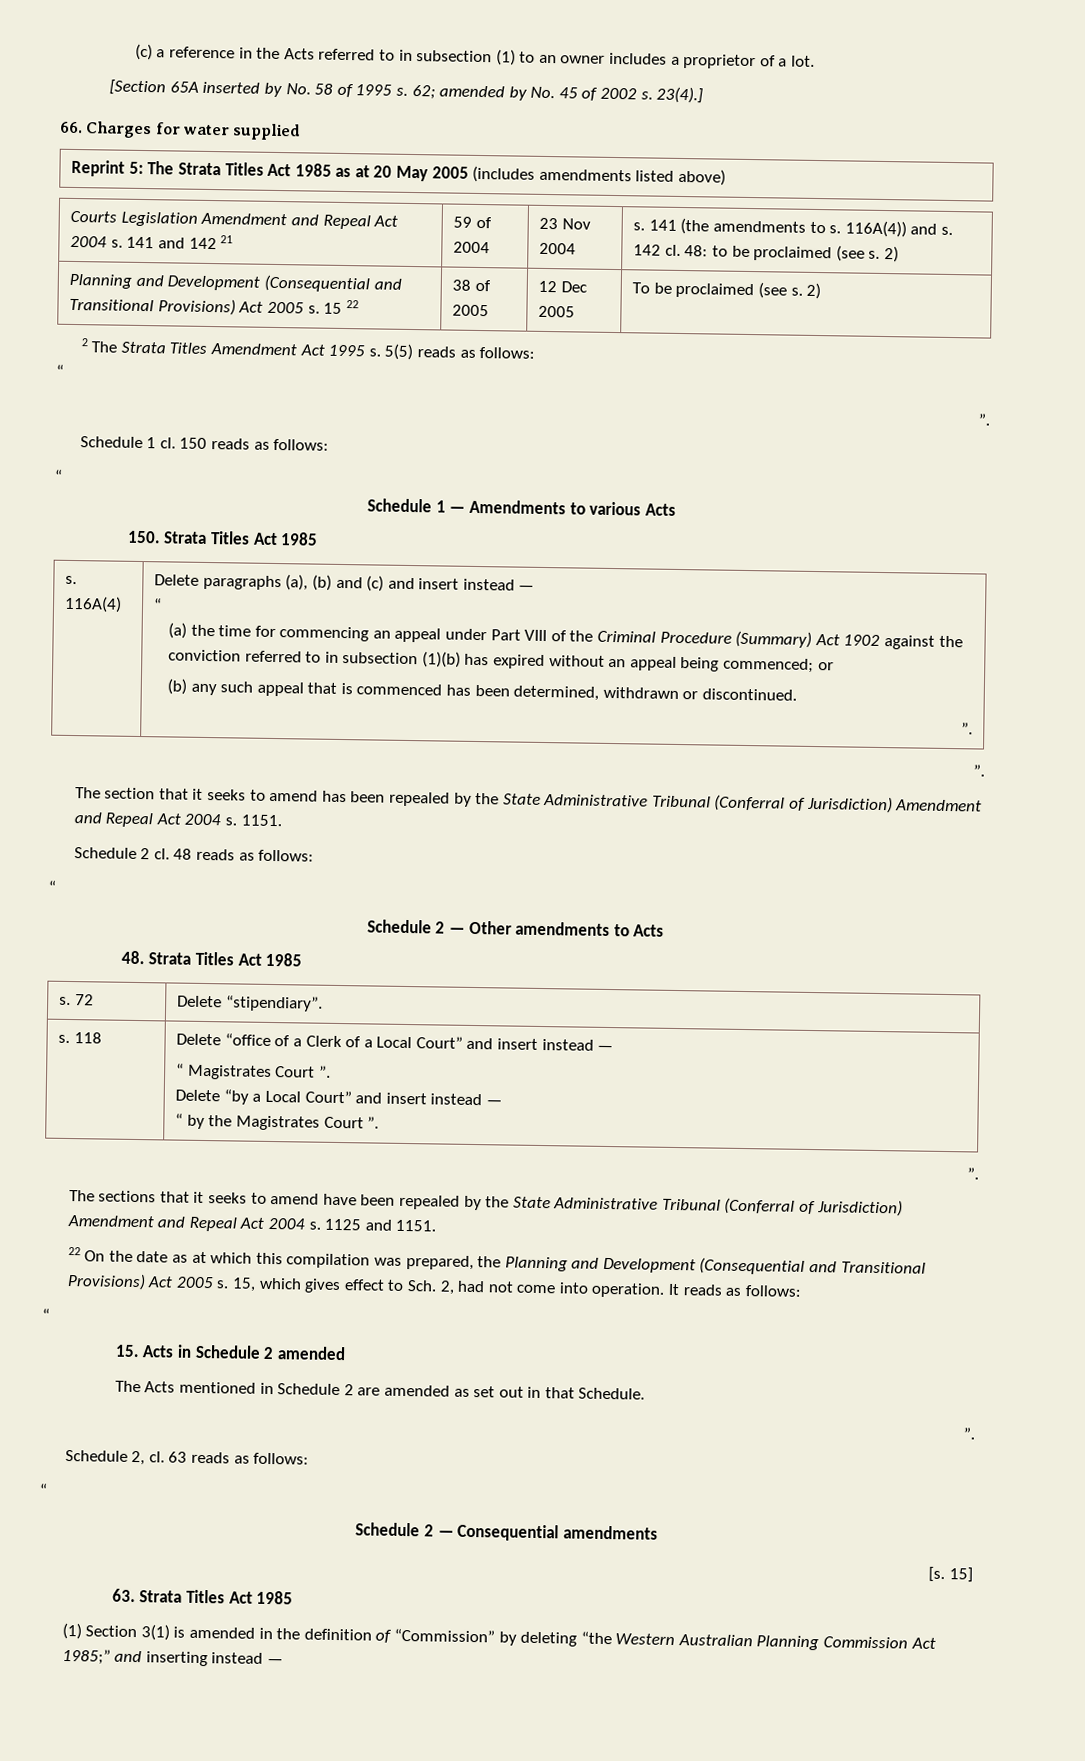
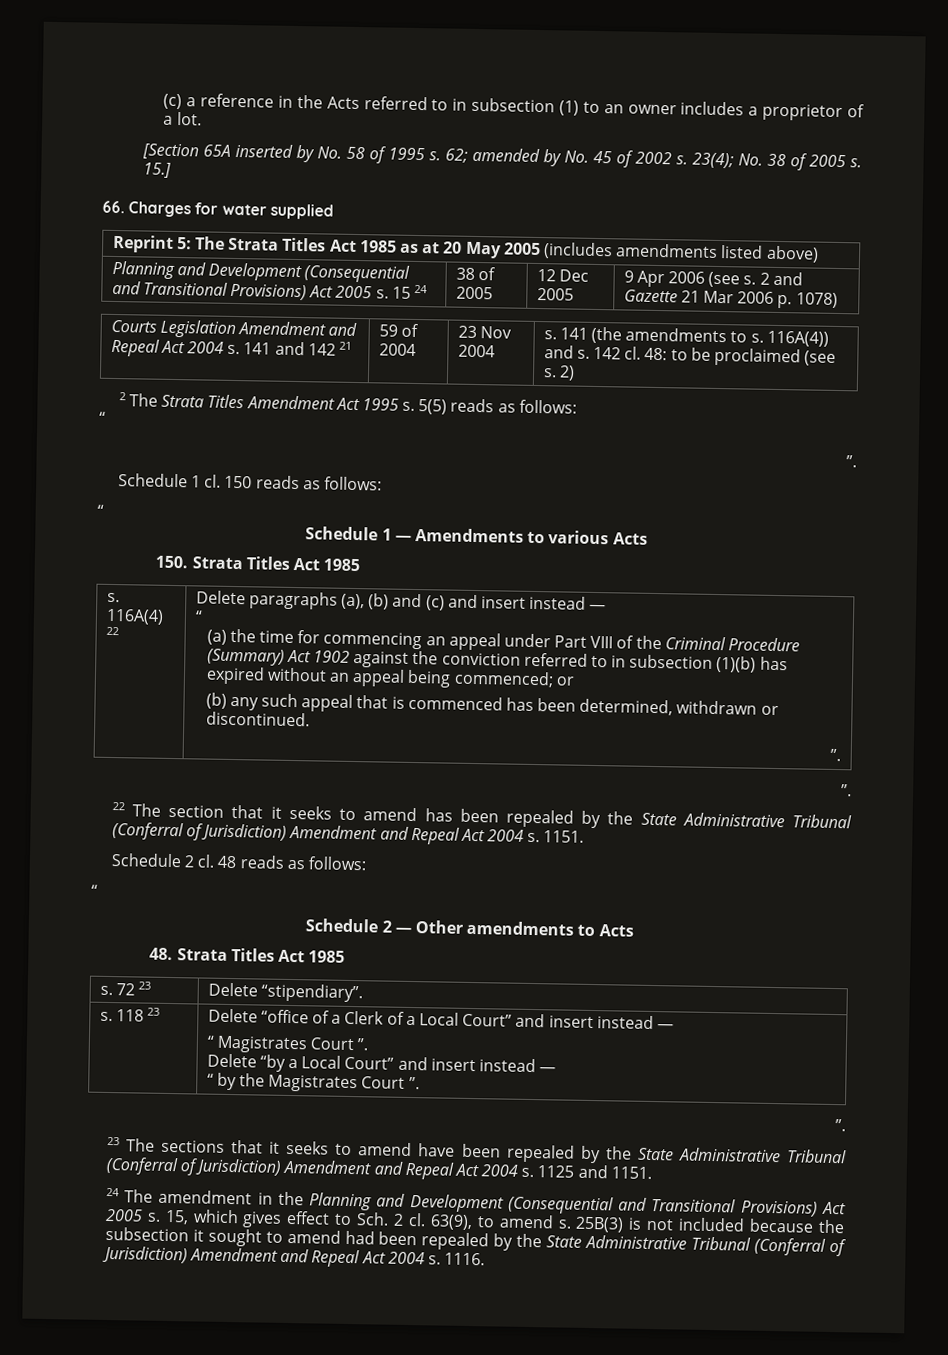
[656,86,704,104] 23(4).] -> [691,152,863,171] [142,162,171,178] 23(4); No. 38 of 2005 s. 15.]
(727, 177) none -> [111,260,411,283] [111,280,429,301] [455,267,496,281] [455,286,493,300] [536,268,589,282] [536,287,574,301] [623,270,803,288] [623,289,838,309] // Planning and Development (Consequential and Transitional Provisions) Act 2005 s. 15 24 | 38 of 2005 | 12 Dec 2005 | 9 Apr 2006 (see s. 2 and Gazette 21 Mar 2006 p. 1078)
[69,273,402,293] [69,298,359,316] [452,279,491,292] [452,304,490,317] [538,280,587,293] [538,305,576,318] [632,282,822,300] // Planning and Development (Consequential and Transitional Provisions) Act 2005 s. 15 22 | 38 of 2005 | 12 Dec 2005 | To be proclaimed (see s. 2) -> (575, 373) none
(123, 604) none -> [105,626,119,636] 22
(985, 770) none -> [111,802,125,811] 22
(94, 1000) none -> [138,981,152,990] 23
(102, 1038) none -> [147,1007,161,1016] 23
(979, 1173) none -> [106,1136,120,1146] 23
[67,1246,474,1271] 22 On the date as at which this compilation was prepared, -> [105,1187,273,1205] 24 The amendment in
[439,1280,802,1298] [42,1308,50,1321] [114,1344,346,1361] [114,1380,646,1400] [963,1427,975,1440] [64,1449,310,1466] [39,1483,47,1496] [355,1522,658,1542] [928,1566,973,1583] [111,1588,294,1605] [61,1622,936,1651] [61,1648,283,1667] 2, had not come into operation. It reads as follows: // “ // 15. Acts in Schedule 2 amended // The Acts mentioned in Schedule 2 are amended as set out in that Schedule. // ”. // Schedule 2, cl. 63 reads as follows: // “ // Schedule 2 — Consequential amendments // [s. 15] // 63. Strata Titles Act 1985 // (1) Section 3(1) is amended in the definition of “Commission” by deleting “the Western Australian Planning Commission Act 1985;” and inserting instead — -> [393,1212,846,1234] [104,1226,847,1257] [101,1245,486,1268] 2 cl. 63(9), to amend s. 25B(3) is not included because the subsection it sought to amend had been repealed by the State Administrative Tribunal (Conferral of Jurisdiction) Amendment and Repeal Act 2004 s. 1116.

